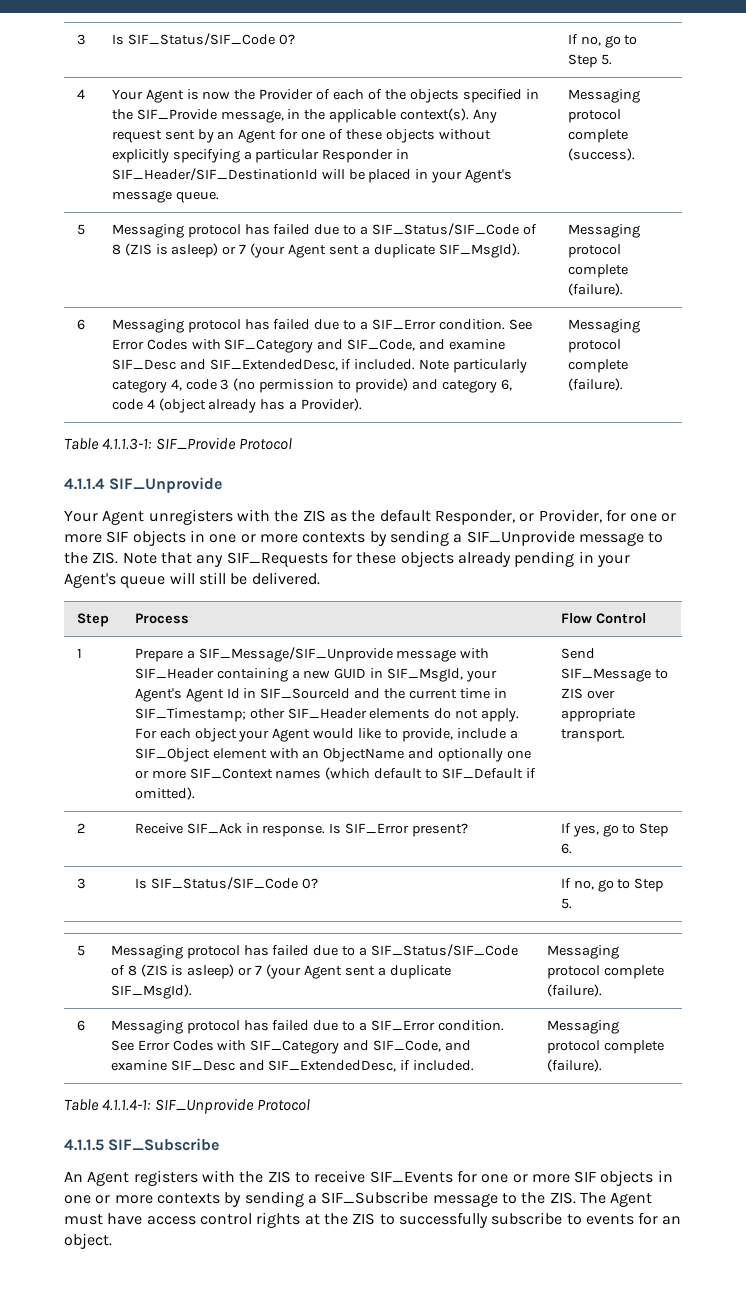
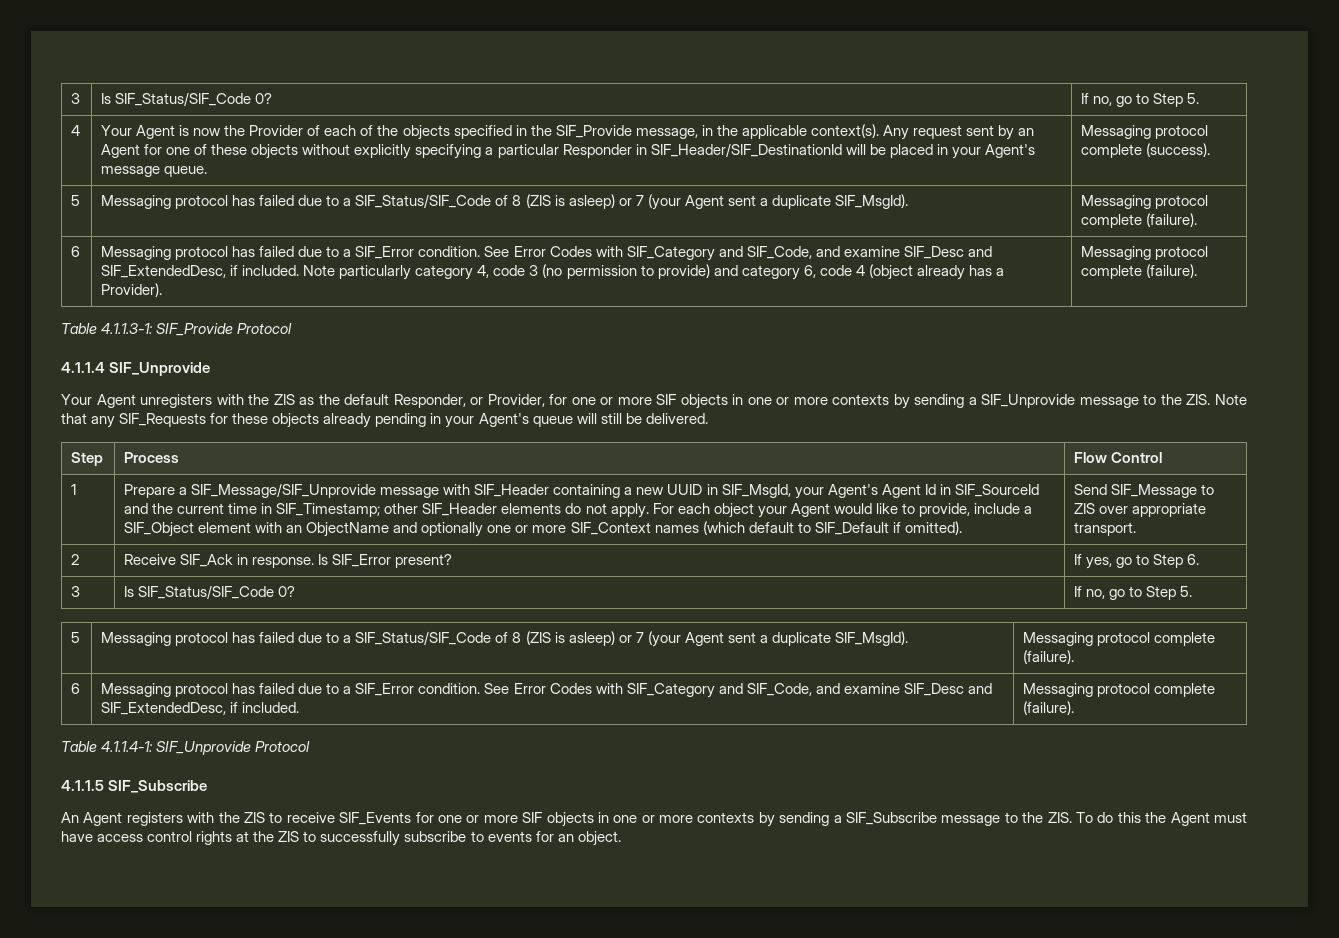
[334,668,367,679] GUID -> [667,484,703,495] UUID
[579,1192,606,1204] The -> [1076,812,1167,823] To do this the

